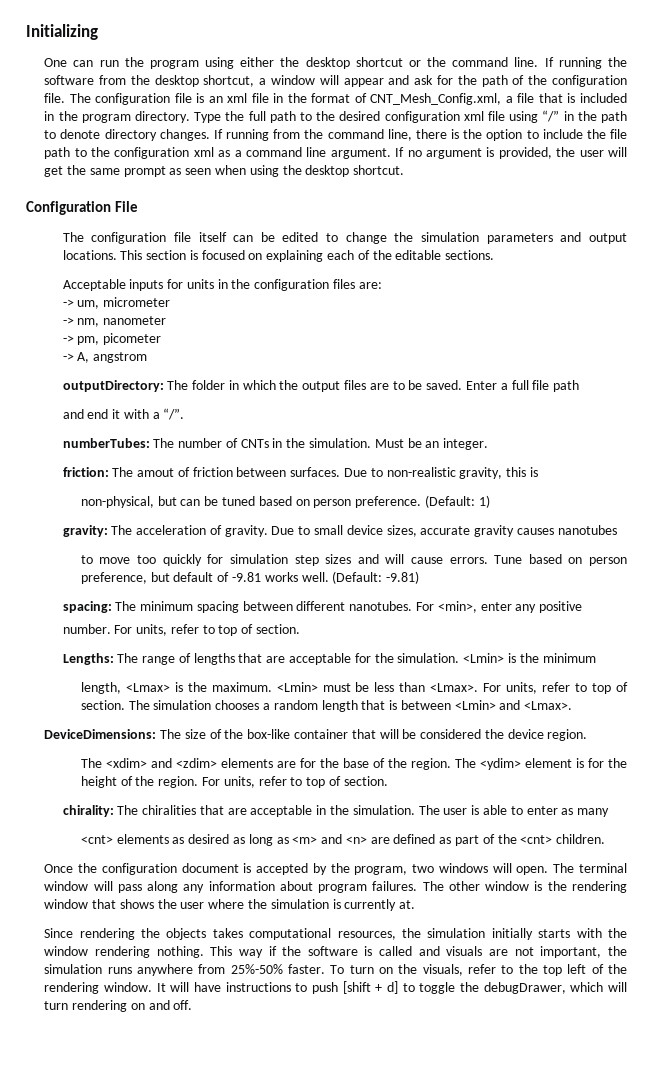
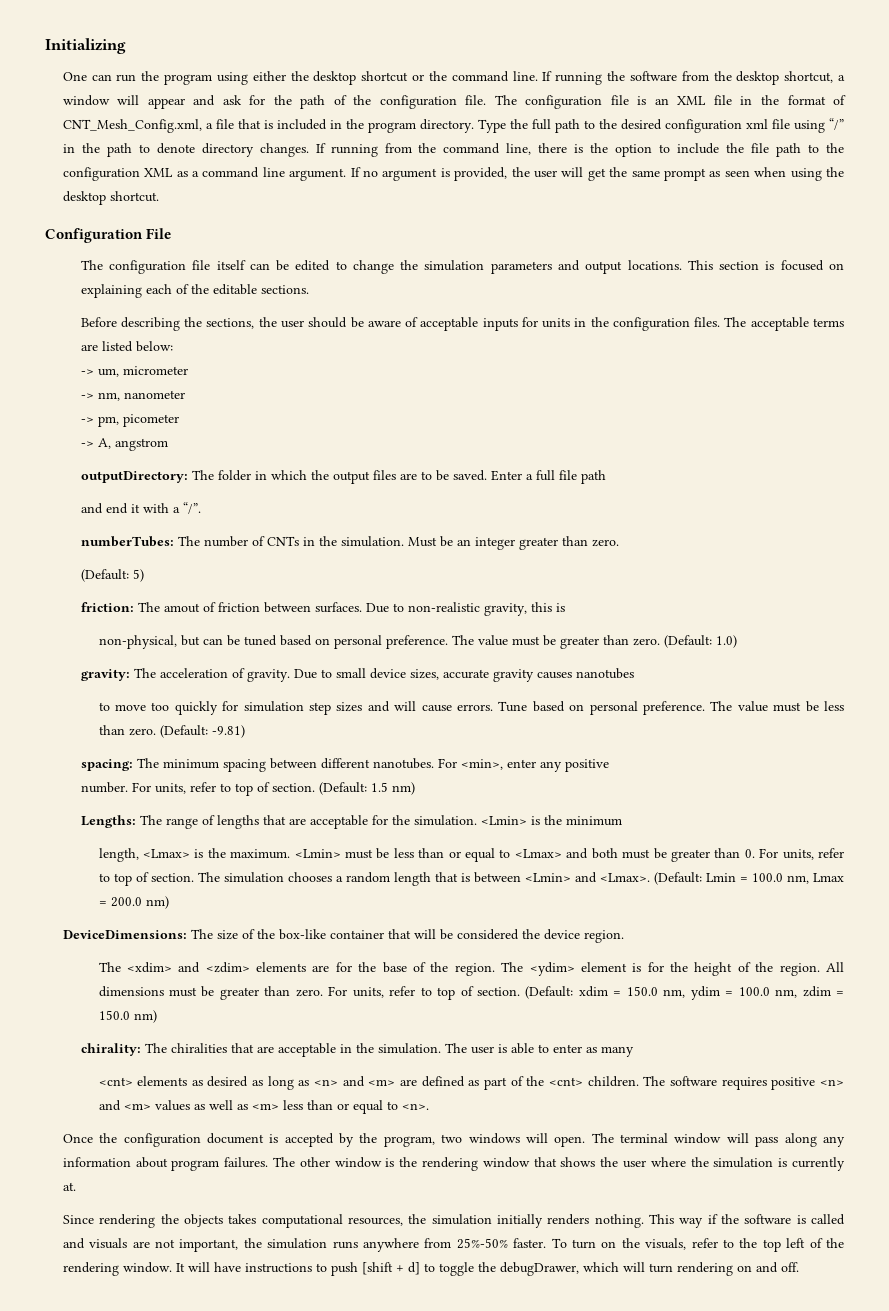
[227,93,248,103] xml -> [677,96,707,105] XML
[193,147,214,157] xml -> [144,168,174,177] XML
[62,279,126,291] Acceptable -> [80,317,479,331] Before describing the sections, the user should be aware of acceptable
[333,279,382,289] files are: -> [694,317,844,331] [80,341,173,352] files. The acceptable terms are listed below:
[443,438,489,450] integer. -> [474,536,619,550] [80,569,144,582] integer greater than zero. // (Default: 5)
[313,495,490,508] person preference. (Default: 1) -> [333,635,737,649] personal preference. The value must be greater than zero. (Default: 1.0)
[588,557,627,566] [80,572,329,584] person preference, but default of -9.81 works well. -> [589,701,844,715] [98,725,156,736] personal preference. The value must be less than zero.
(301, 629) none -> [318,782,415,795] (Default: 1.5 nm)
[430,683,479,692] <Lmax>. -> [448,848,755,862] or equal to <Lmax> and both must be greater than 0.
(573, 705) none -> [653,872,845,885] [98,896,169,909] (Default: Lmin = 100.0 nm, Lmax = 200.0 nm)
[201,776,388,788] For units, refer to top of section. -> [826,962,845,972] [98,986,844,1000] [98,1010,157,1023] All dimensions must be greater than zero. For units, refer to top of section. (Default: xdim = 150.0 nm, ydim = 100.0 nm, zdim = 150.0 nm)
[292,834,367,844] <m> and <n> -> [314,1076,396,1087] <n> and <m>
(606, 839) none -> [643,1076,844,1090] [98,1100,429,1114] The software requires positive <n> and <m> values as well as <m> less than or equal to <n>.
[538,928,627,938] [44,946,150,958] starts with the window rendering -> [547,1214,590,1225] renders

